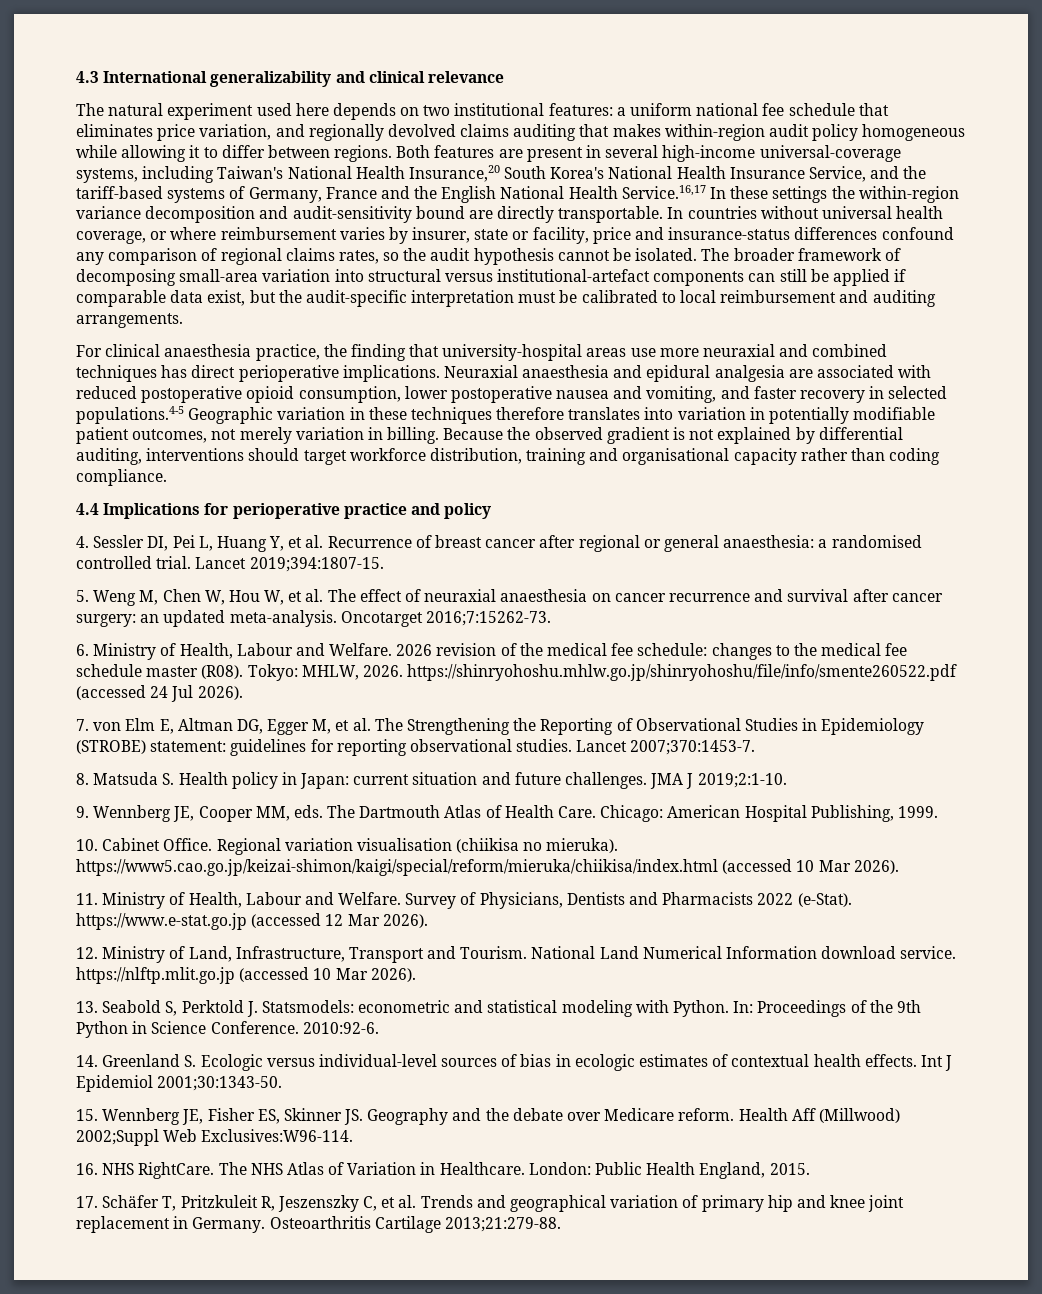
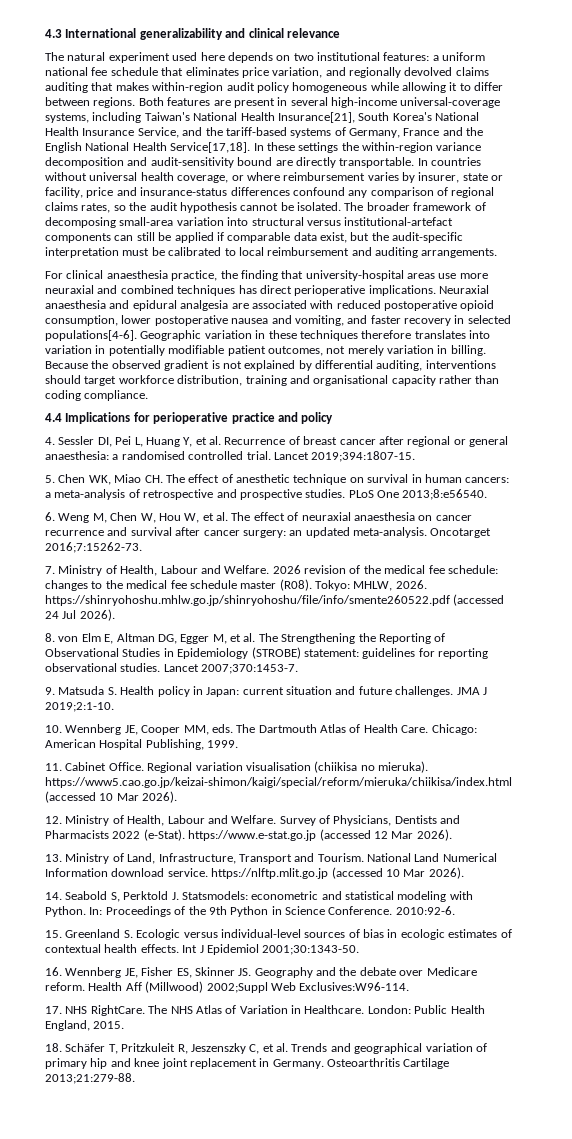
[408,165,500,182] Insurance,20 -> [277,112,355,123] Insurance[21],
[621,185,706,199] Service.16,17 -> [170,142,251,153] Service[17,18].
[76,406,184,424] populations.4-5 -> [45,330,137,341] populations[4-6].
(89, 596) none -> [58,474,510,485] [45,489,488,500] [45,512,55,521] Chen WK, Miao CH. The effect of anesthetic technique on survival in human cancers: a meta-analysis of retrospective and prospective studies. PLoS One 2013;8:e56540. // 6.
[76,644,89,656] 6. -> [45,566,55,574] 7.
[76,719,89,731] 7. -> [45,633,55,642] 8.
[76,773,89,785] 8. -> [45,687,55,695] 9.
[76,806,89,818] 9. -> [45,725,62,733] 10.
[76,839,98,851] 10. -> [45,763,62,771] 11.
[76,893,98,905] 11. -> [45,816,62,824] 12.
[76,947,98,959] 12. -> [45,854,62,862] 13.
[76,1001,98,1013] 13. -> [45,892,62,900] 14.
[76,1055,98,1067] 14. -> [45,930,62,938] 15.
[76,1109,98,1121] 15. -> [45,967,62,976] 16.
[76,1163,98,1175] 16. -> [45,1006,62,1014] 17.
[76,1196,98,1208] 17. -> [45,1043,62,1052] 18.

